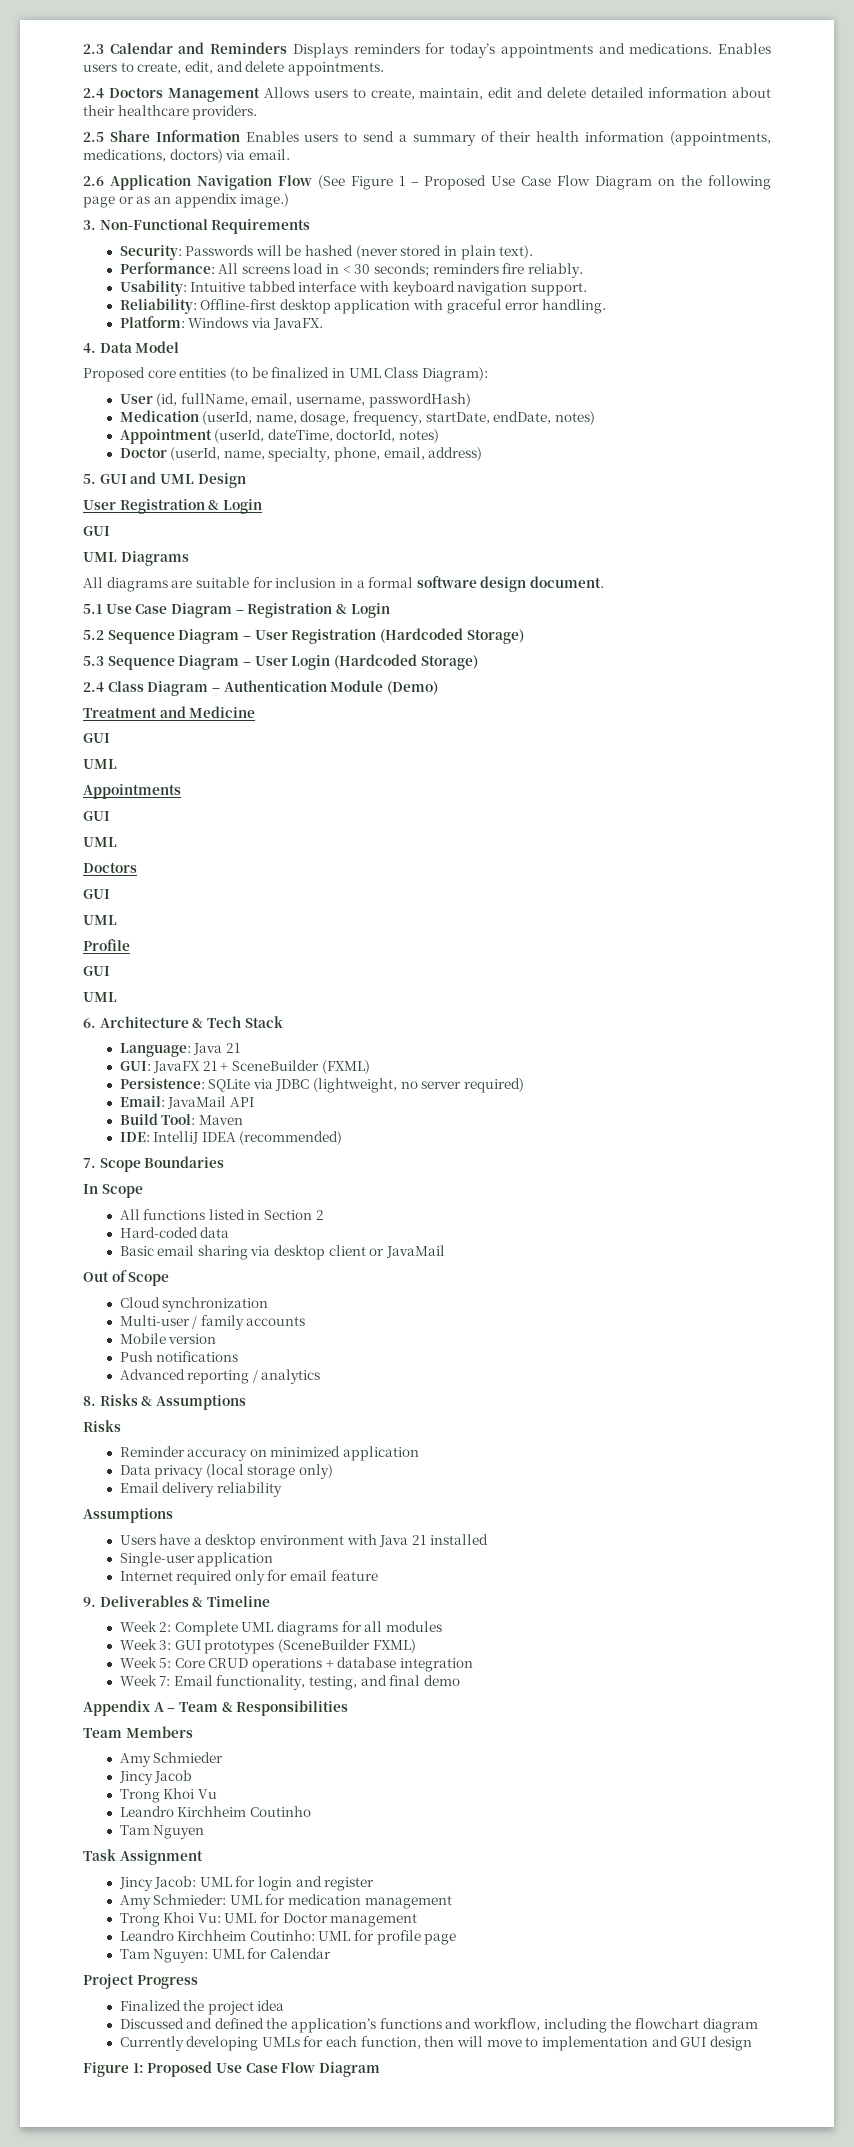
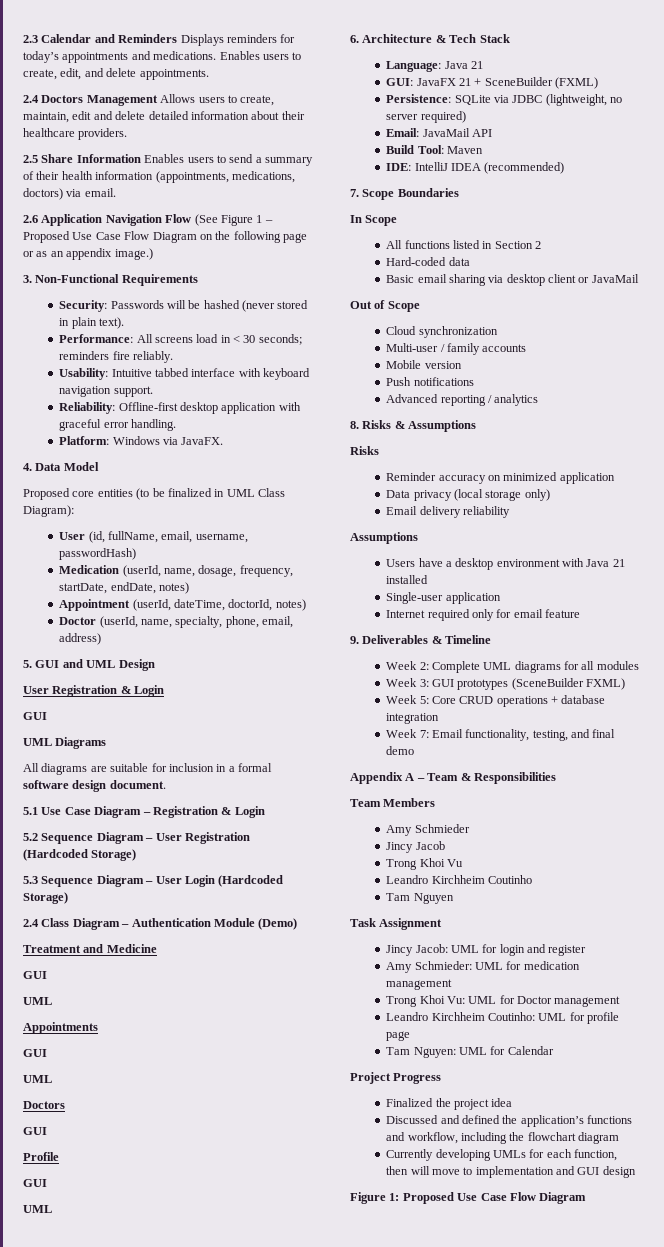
[83,915,117,925] // UML -> (47, 1131) none

